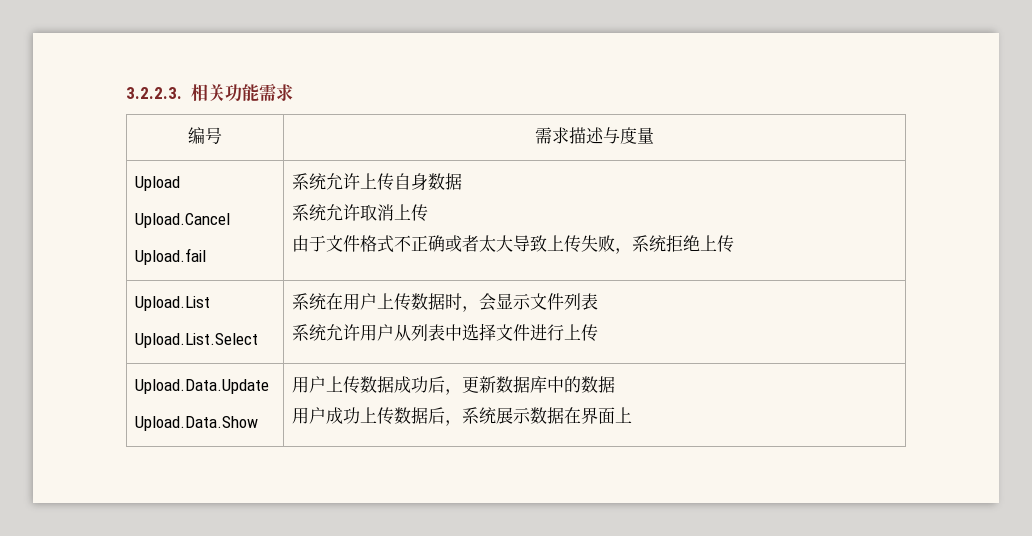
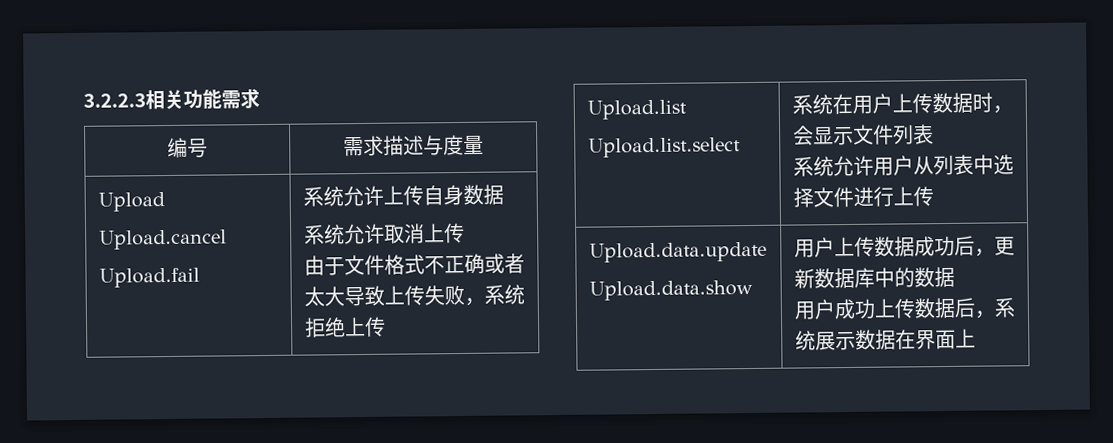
[126,87,182,99] 3.2.2.3. -> [83,93,146,108] 3.2.2.3
[135,213,231,228] Upload.Cancel -> [98,229,227,250] Upload.cancel
[135,296,211,311] [135,333,259,348] Upload.List // Upload.List.Select -> [586,99,687,120] [587,137,741,158] Upload.list // Upload.list.select
[135,379,270,394] [135,416,259,431] Upload.Data.Update // Upload.Data.Show -> [588,241,767,263] [588,279,753,301] Upload.data.update // Upload.data.show

